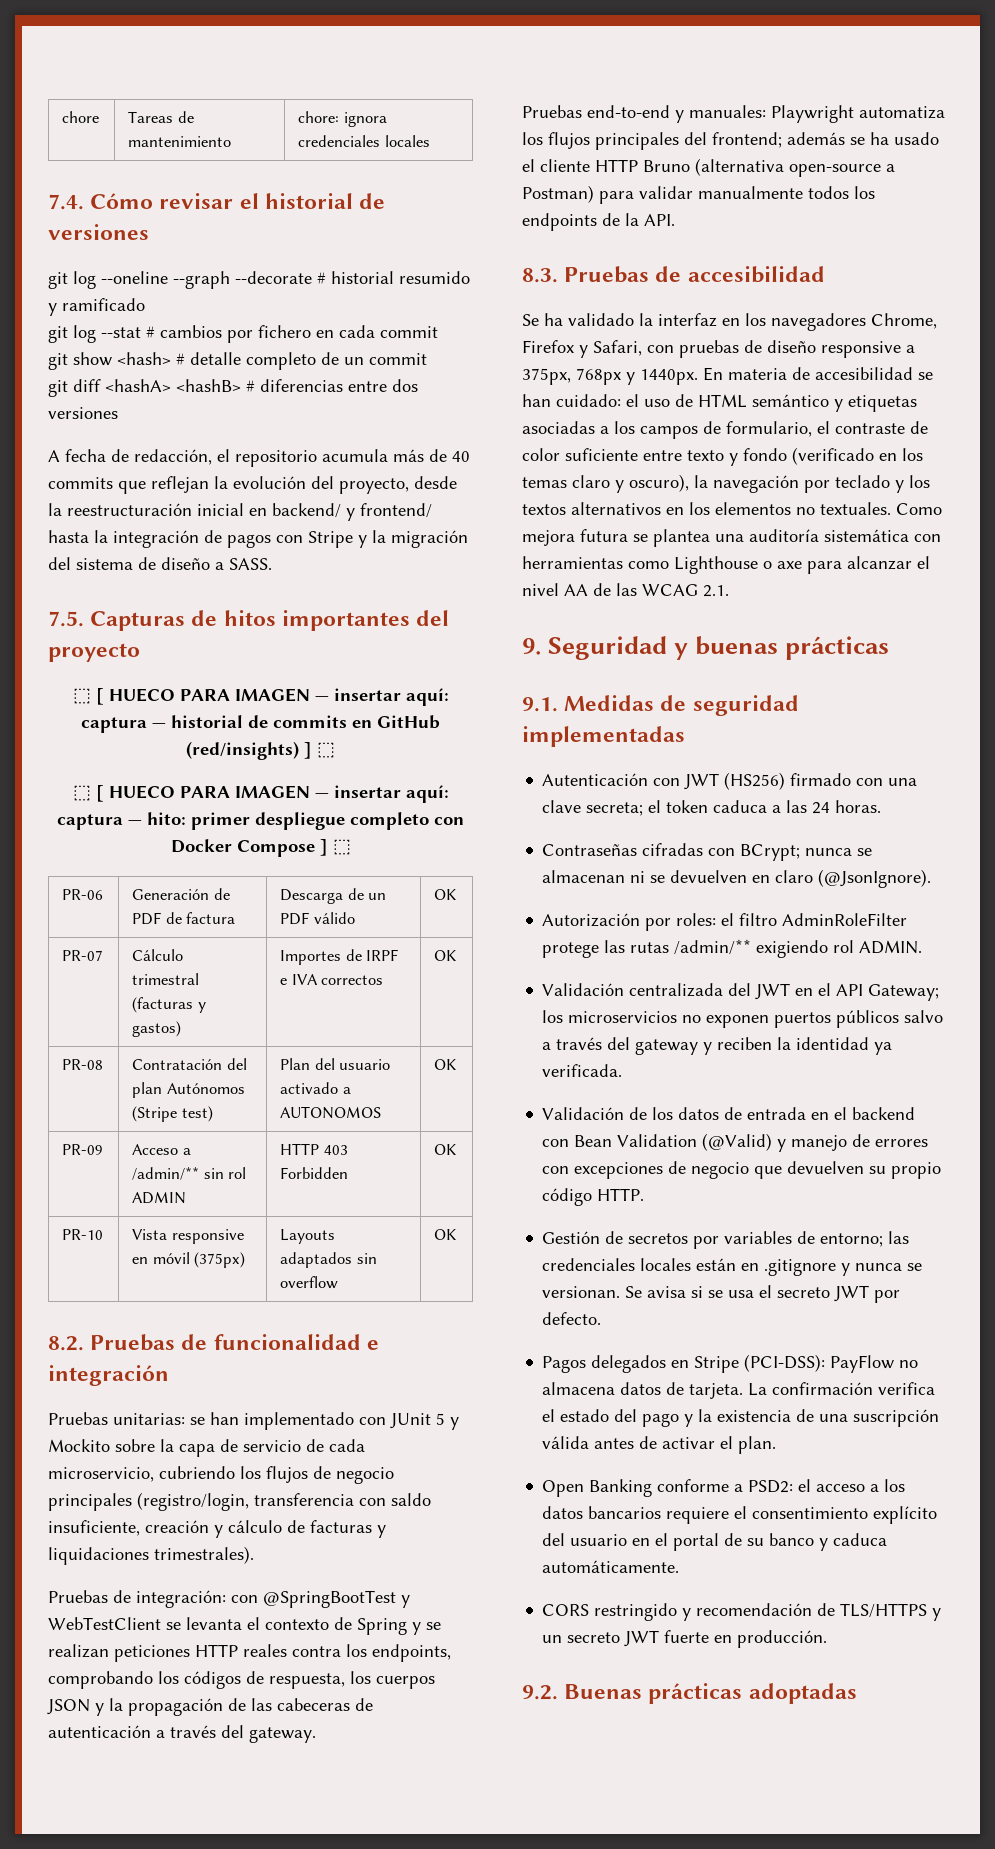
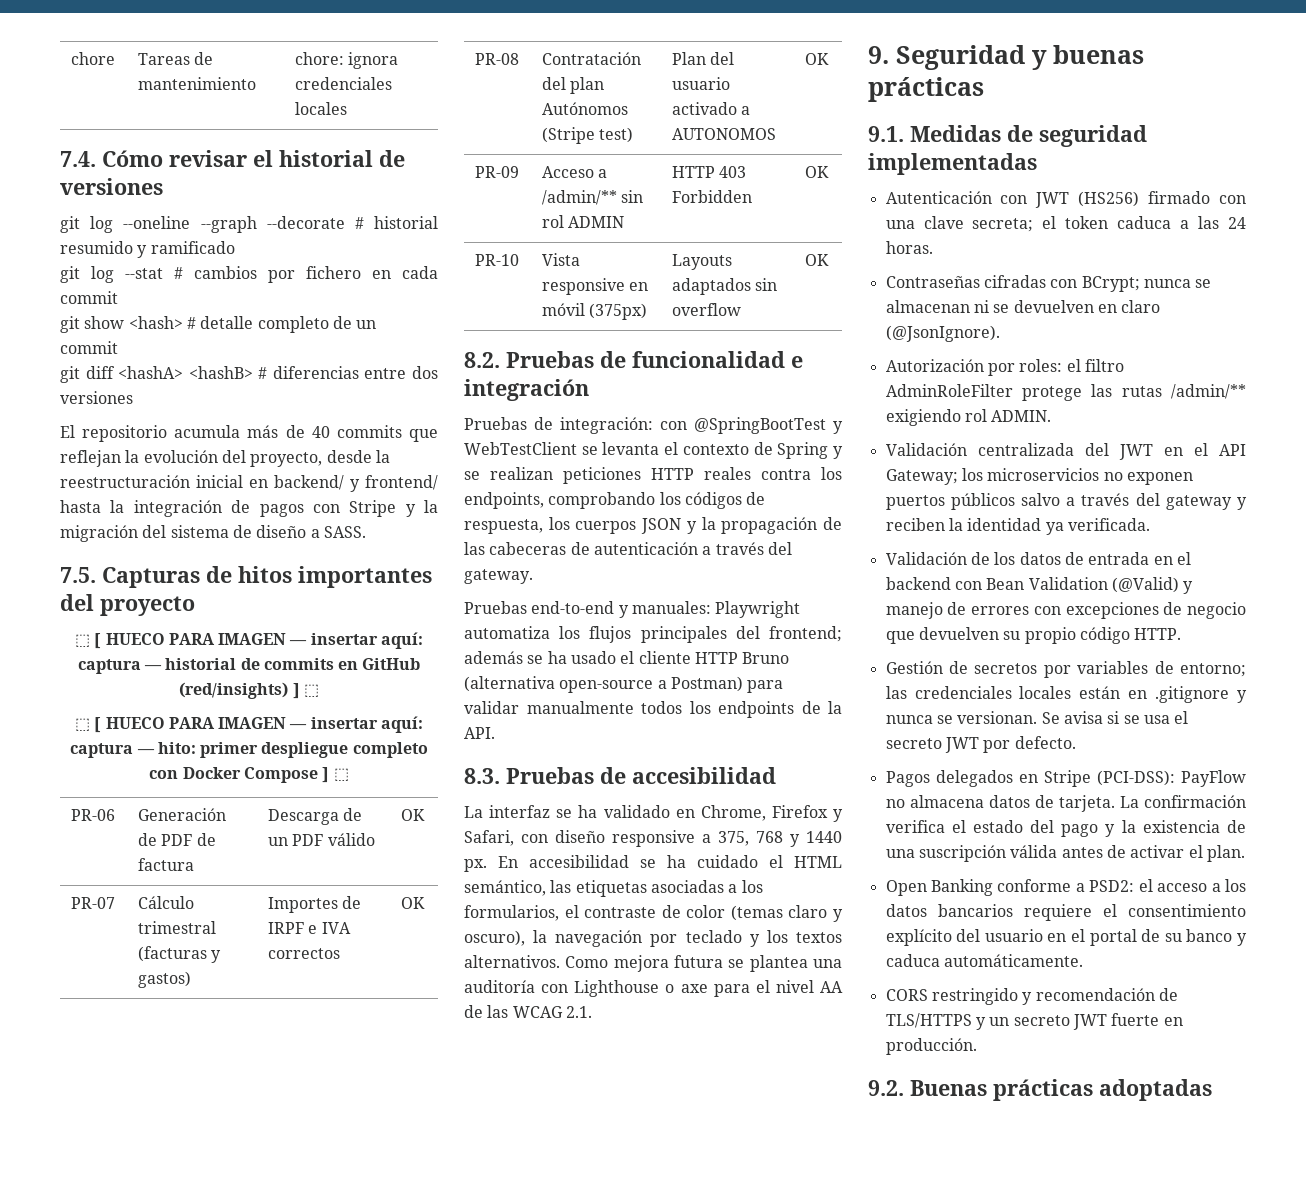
[48,449,230,465] A fecha de redacción, el -> [60,425,75,438] El
[48,1412,459,1430] [48,1439,365,1457] [48,1466,394,1484] [48,1492,431,1511] [48,1520,386,1538] [48,1546,254,1565] // Pruebas unitarias: se han implementado con JUnit 5 y Mockito sobre la capa de servicio de cada microservicio, cubriendo los flujos de negocio principales (registro/login, transferencia con saldo insuficiente, creación y cálculo de facturas y liquidaciones trimestrales). -> (589, 390) none
[522,313,866,331] Se ha validado la interfaz en los navegadores -> [464,805,695,818] La interfaz se ha validado en
[679,340,762,358] pruebas de -> (548, 838) none
[522,367,933,385] [522,394,843,412] 375px, 768px y 1440px. En materia de accesibilidad se han cuidado: el uso de HTML semántico y -> [718,831,842,847] [464,855,842,872] [464,880,572,896] 375, 768 y 1440 px. En accesibilidad se ha cuidado el HTML semántico, las
[640,421,812,439] campos de formulario, -> [464,905,559,921] formularios,
[565,447,923,466] [522,477,567,488] suficiente entre texto y fondo (verificado en los temas -> [730,905,783,921] (temas
[571,502,891,515] alternativos en los elementos no textuales. -> [464,955,560,968] alternativos.
[824,529,941,542] [522,556,669,569] sistemática con herramientas como -> [541,984,569,993] con
[847,556,912,570] alcanzar -> (750, 990) none

